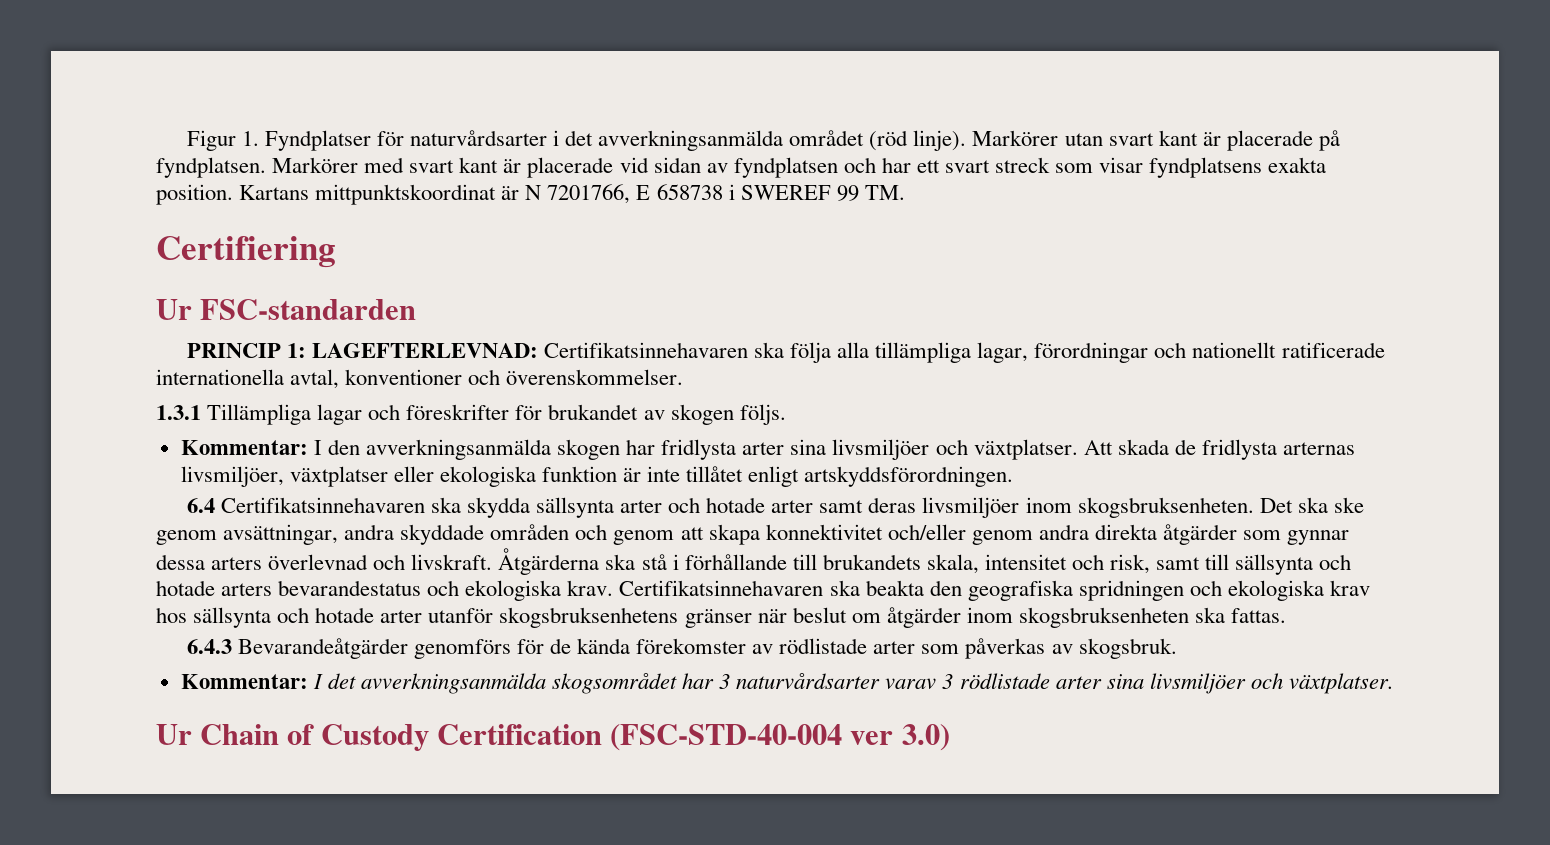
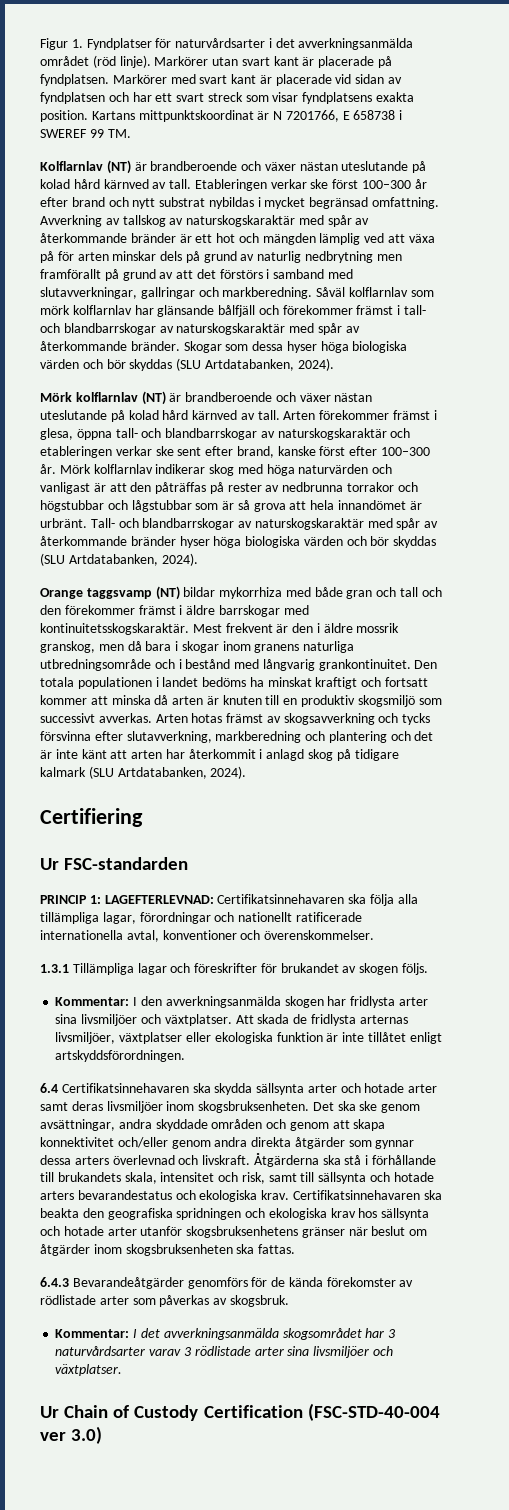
(905, 192) none -> [40,160,427,174] [40,179,427,191] [40,197,440,209] [40,215,370,227] [40,233,435,245] [40,251,402,263] [40,269,354,281] [40,287,434,299] [40,305,427,317] [40,323,360,335] [40,341,408,353] [40,358,334,371] [40,391,373,405] [40,410,437,422] [40,428,411,440] [40,446,431,458] [40,464,393,476] [40,482,418,494] [40,500,422,512] [40,518,439,530] [40,536,437,548] [40,553,198,566] [40,586,442,600] [40,605,309,617] [40,623,400,635] [40,641,355,653] [40,659,438,671] [40,677,429,689] [40,695,442,707] [40,713,431,725] [40,731,434,743] [40,749,399,761] [40,766,247,779] // Kolflarnlav (NT) är brandberoende och växer nästan uteslutande på kolad hård kärnved av tall. Etableringen verkar ske först 100–300 år efter brand och nytt substrat nybildas i mycket begränsad omfattning. Avverkning av tallskog av naturskogskaraktär med spår av återkommande bränder är ett hot och mängden lämplig ved att växa på för arten minskar dels på grund av naturlig nedbrytning men framförallt på grund av att det förstörs i samband med slutavverkningar, gallringar och markberedning. Såväl kolflarnlav som mörk kolflarnlav har glänsande bålfjäll och förekommer främst i tall- och blandbarrskogar av naturskogskaraktär med spår av återkommande bränder. Skogar som dessa hyser höga biologiska värden och bör skyddas (SLU Artdatabanken, 2024). // Mörk kolflarnlav (NT) är brandberoende och växer nästan uteslutande på kolad hård kärnved av tall. Arten förekommer främst i glesa, öppna tall- och blandbarrskogar av naturskogskaraktär och etableringen verkar ske sent efter brand, kanske först efter 100–300 år. Mörk kolflarnlav indikerar skog med höga naturvärden och vanligast är att den påträffas på rester av nedbrunna torrakor och högstubbar och lågstubbar som är så grova att hela innandömet är urbränt. Tall- och blandbarrskogar av naturskogskaraktär med spår av återkommande bränder hyser höga biologiska värden och bör skyddas (SLU Artdatabanken, 2024). // Orange taggsvamp (NT) bildar mykorrhiza med både gran och tall och den förekommer främst i äldre barrskogar med kontinuitetsskogskaraktär. Mest frekvent är den i äldre mossrik granskog, men då bara i skogar inom granens naturliga utbredningsområde och i bestånd med långvarig grankontinuitet. Den totala populationen i landet bedöms ha minskat kraftigt och fortsatt kommer att minska då arten är knuten till en produktiv skogsmiljö som successivt avverkas. Arten hotas främst av skogsavverkning och tycks försvinna efter slutavverkning, markberedning och plantering och det är inte känt att arten har återkommit i anlagd skog på tidigare kalmark (SLU Artdatabanken, 2024).

